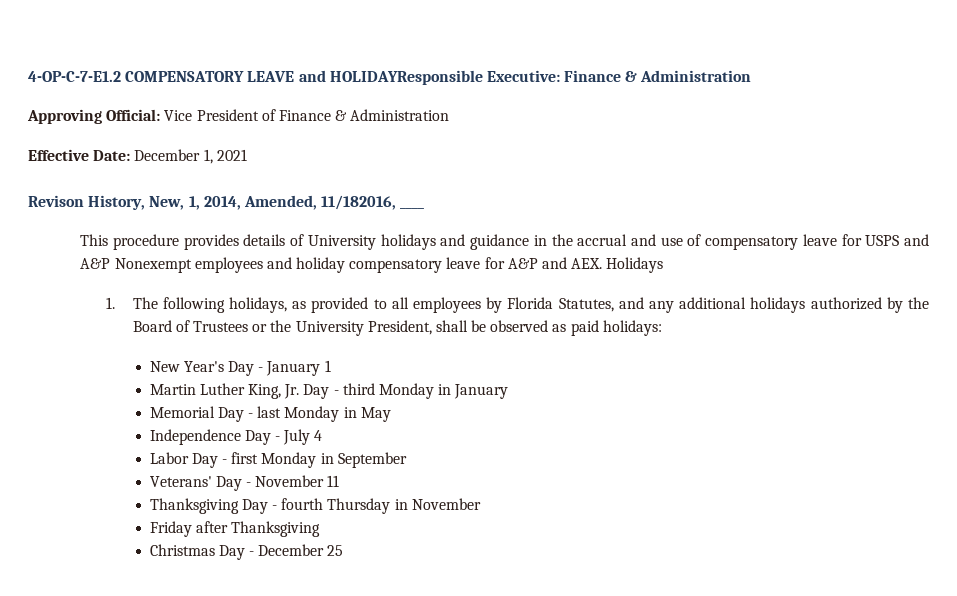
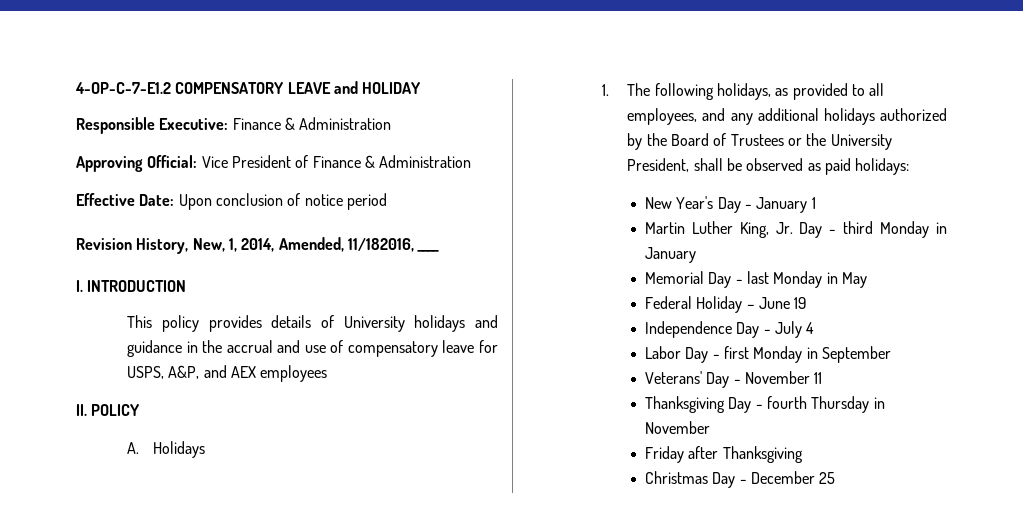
[329,70,483,85] HOLIDAYResponsible -> [362,82,422,94] [76,117,155,134] HOLIDAY // Responsible
[134,149,247,164] [28,195,84,207] December 1, 2021 // Revison -> [178,193,387,210] [76,238,132,250] Upon conclusion of notice period // Revision
(425, 208) none -> [76,280,187,292] // I. INTRODUCTION
[113,234,180,250] procedure -> [161,315,199,332] policy
[865,234,929,246] [80,257,603,273] USPS and A&P Nonexempt employees and holiday compensatory leave for A&P and AEX. -> [127,365,328,382] [76,404,141,416] [127,442,140,454] USPS, A&P, and AEX employees // II. POLICY // A.
[413,297,614,313] employees by Florida Statutes, -> [627,108,698,125] employees,
(391, 414) none -> [644,296,807,313] // Federal Holiday – June 19

